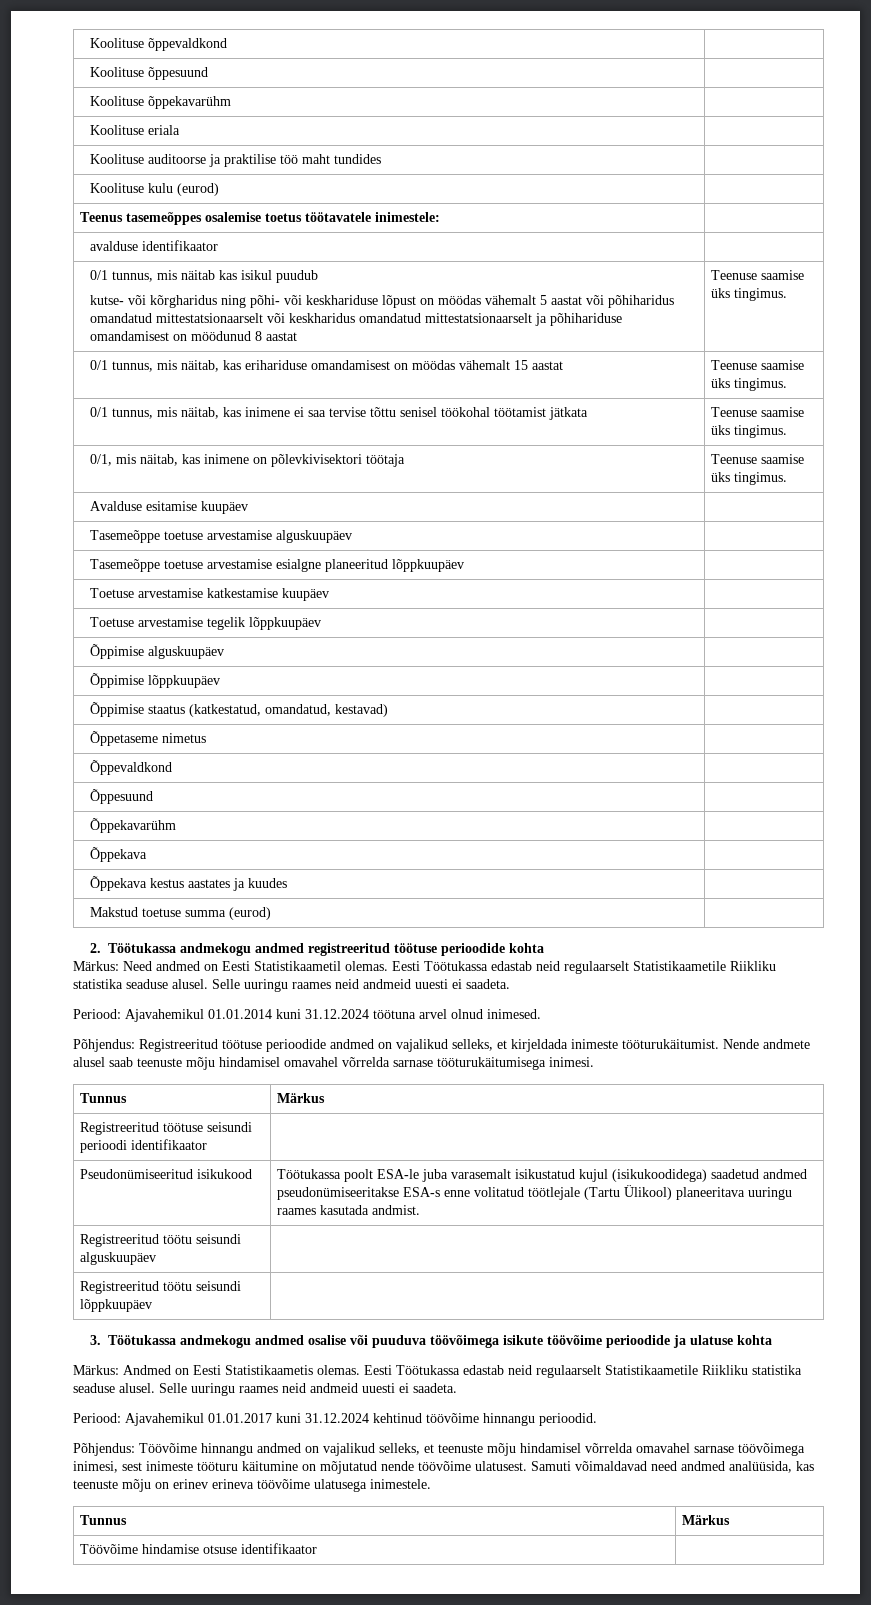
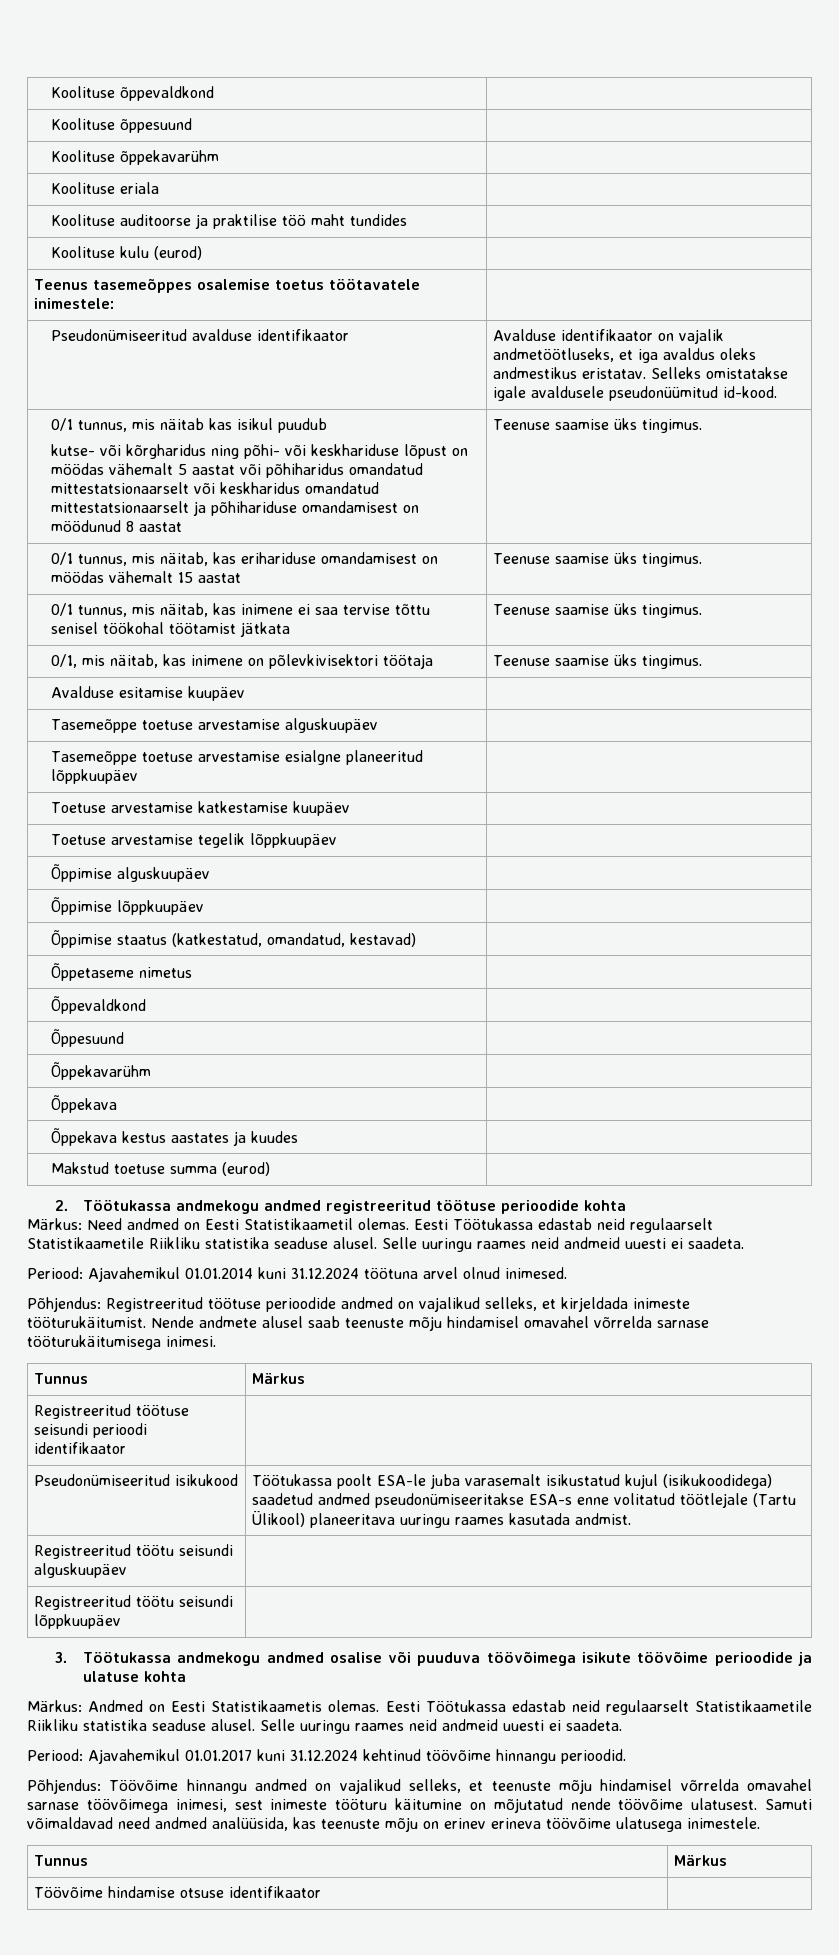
(441, 217) none -> [50,329,187,341] Pseudonümiseeritud
(219, 245) none -> [492,329,724,344] [492,348,756,363] [492,367,788,379] [492,386,777,401] Avalduse identifikaator on vajalik andmetöötluseks, et iga avaldus oleks andmestikus eristatav. Selleks omistatakse igale avaldusele pseudonüümitud id-kood.

